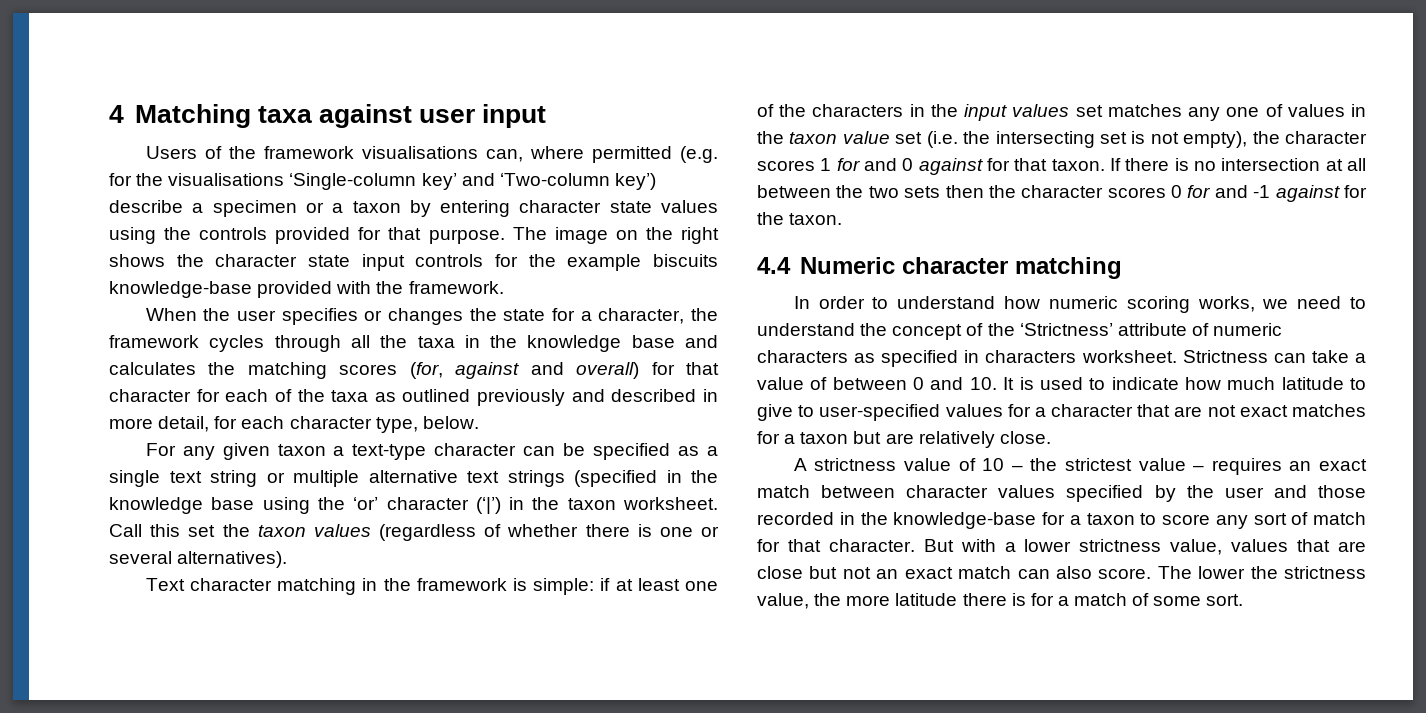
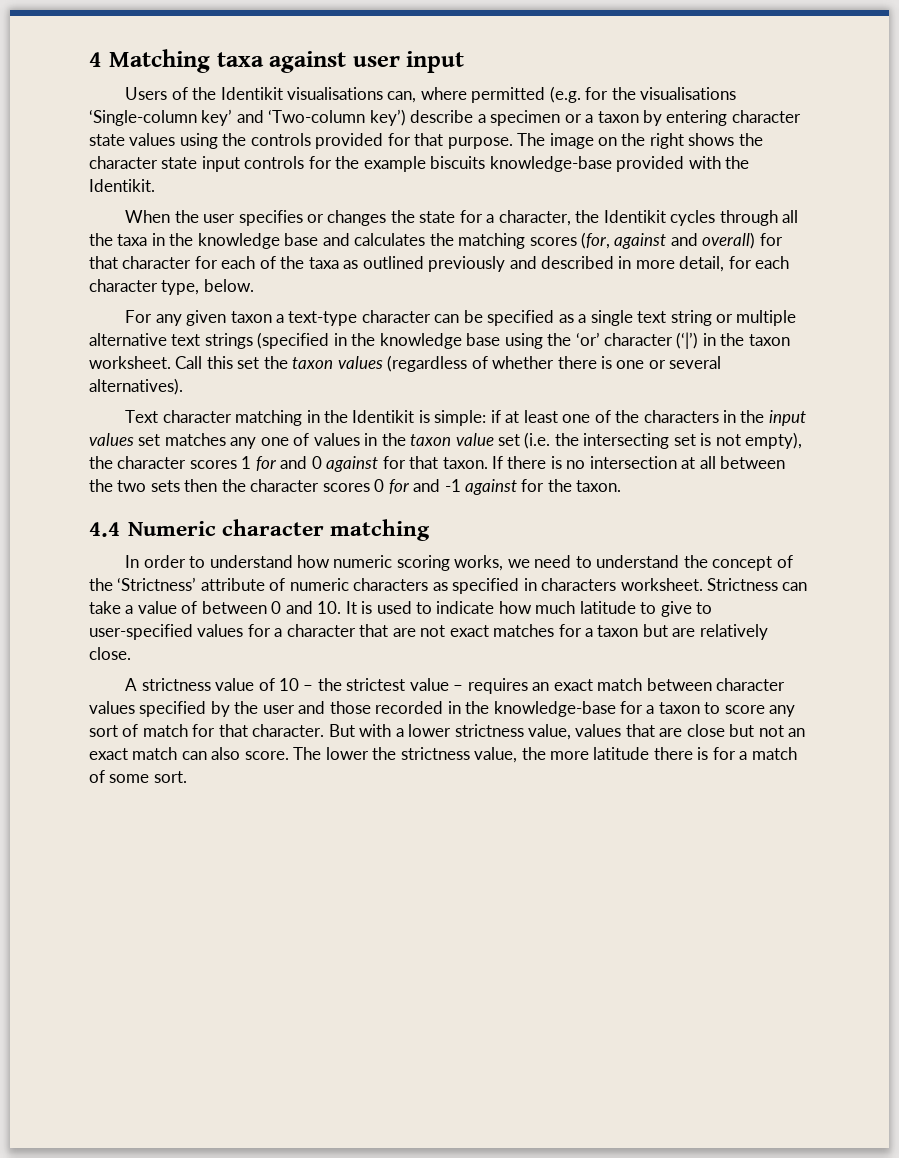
[263,146,354,159] framework -> [220,87,283,100] Identikit
[408,281,504,294] framework. -> [89,179,155,192] Identikit.
[109,335,199,348] framework -> [603,210,666,223] Identikit
[416,578,507,591] framework -> [352,410,415,423] Identikit

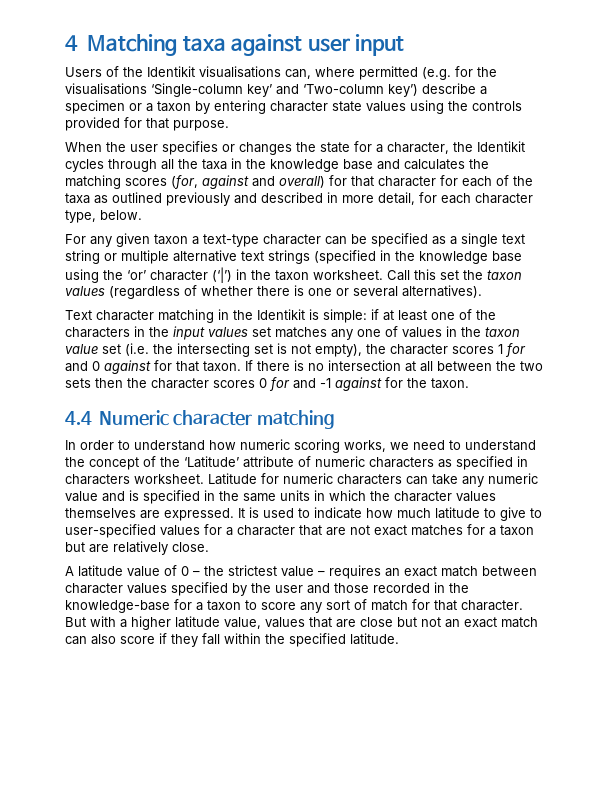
[517,133,763,149] [89,156,750,172] [89,179,155,192] The image on the right shows the character state input controls for the example biscuits knowledge-base provided with the Identikit. -> (229, 125) none
[117,577,197,591] ‘Strictness’ -> [184,456,239,468] ‘Latitude’
[707,578,808,591] [89,601,342,614] Strictness can take a value of between 0 and 10. -> [208,473,538,487] [65,490,496,504] [65,508,234,521] Latitude for numeric characters can take any numeric value and is specified in the same units in which the character values themselves are expressed.
[141,678,299,691] strictness value of 10 -> [78,565,189,577] latitude value of 0
[408,724,524,737] lower strictness -> [131,616,220,630] higher latitude
[244,747,797,763] [89,770,187,783] score. The lower the strictness value, the more latitude there is for a match of some sort. -> [120,633,399,647] score if they fall within the specified latitude.

